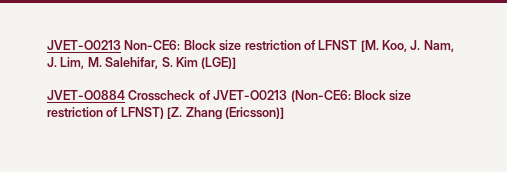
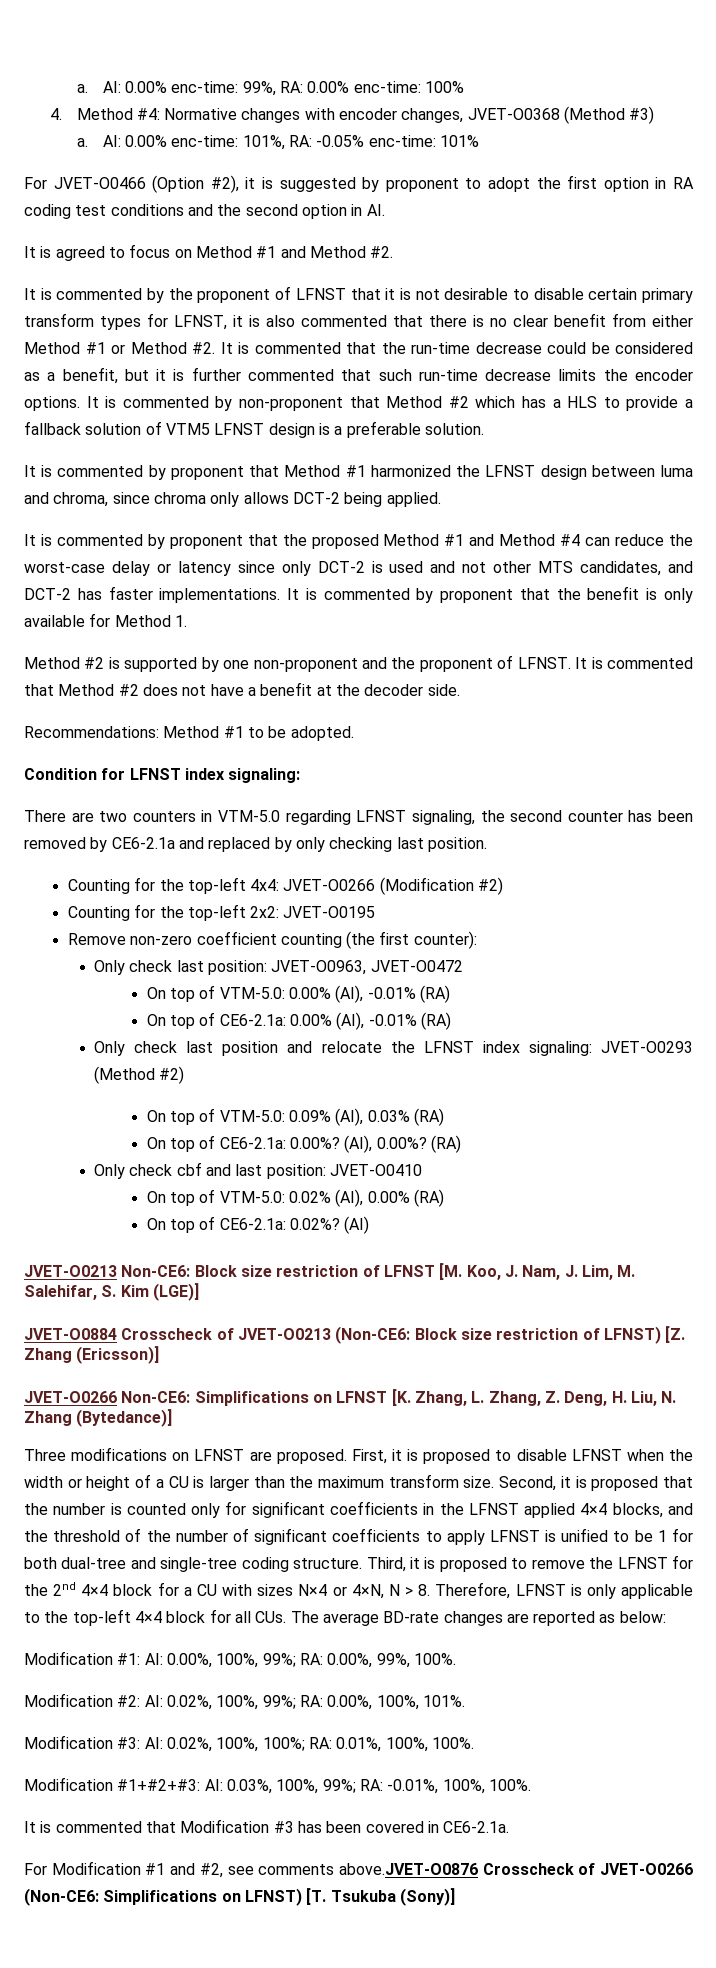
(47, 45) none -> [76,81,465,96] [50,106,655,124] [76,135,480,150] [24,175,695,193] [24,204,385,219] [24,244,394,261] [24,286,693,303] [24,313,693,330] [24,342,693,354] [24,367,694,384] [24,396,694,411] [24,421,484,438] [24,465,694,480] [24,492,441,507] [24,534,694,549] [24,561,694,576] [24,586,693,603] [24,613,187,627] [24,655,694,672] [24,682,460,696] [24,726,354,741] [24,768,301,783] [24,810,694,825] [24,837,487,852] [67,877,504,895] [67,904,376,921] [67,931,477,949] [94,960,463,975] [146,985,450,1003] [146,1012,451,1030] [94,1041,693,1056] [94,1066,185,1084] [146,1108,444,1126] [146,1135,461,1153] [94,1162,423,1179] [146,1189,444,1207] [146,1216,370,1234] a. AI: 0.00% enc-time: 99%, RA: 0.00% enc-time: 100% // 4. Method #4: Normative changes with encoder changes, JVET-O0368 (Method #3) // a. AI: 0.00% enc-time: 101%, RA: -0.05% enc-time: 101% // For JVET-O0466 (Option #2), it is suggested by proponent to adopt the first option in RA coding test conditions and the second option in AI. // It is agreed to focus on Method #1 and Method #2. // It is commented by the proponent of LFNST that it is not desirable to disable certain primary transform types for LFNST, it is also commented that there is no clear benefit from either Method #1 or Method #2. It is commented that the run-time decrease could be considered as a benefit, but it is further commented that such run-time decrease limits the encoder options. It is commented by non-proponent that Method #2 which has a HLS to provide a fallback solution of VTM5 LFNST design is a preferable solution. // It is commented by proponent that Method #1 harmonized the LFNST design between luma and chroma, since chroma only allows DCT-2 being applied. // It is commented by proponent that the proposed Method #1 and Method #4 can reduce the worst-case delay or latency since only DCT-2 is used and not other MTS candidates, and DCT-2 has faster implementations. It is commented by proponent that the benefit is only available for Method 1. // Method #2 is supported by one non-proponent and the proponent of LFNST. It is commented that Method #2 does not have a benefit at the decoder side. // Recommendations: Method #1 to be adopted. // Condition for LFNST index signaling: // There are two counters in VTM-5.0 regarding LFNST signaling, the second counter has been removed by CE6-2.1a and replaced by only checking last position. // Counting for the top-left 4x4: JVET-O0266 (Modification #2) // Counting for the top-left 2x2: JVET-O0195 // Remove non-zero coefficient counting (the first counter): // Only check last position: JVET-O0963, JVET-O0472 // On top of VTM-5.0: 0.00% (AI), -0.01% (RA) // On top of CE6-2.1a: 0.00% (AI), -0.01% (RA) // Only check last position and relocate the LFNST index signaling: JVET-O0293 (Method #2) // On top of VTM-5.0: 0.09% (AI), 0.03% (RA) // On top of CE6-2.1a: 0.00%? (AI), 0.00%? (RA) // Only check cbf and last position: JVET-O0410 // On top of VTM-5.0: 0.02% (AI), 0.00% (RA) // On top of CE6-2.1a: 0.02%? (AI) //
(284, 113) none -> [24,1389,677,1406] [24,1409,173,1427] [24,1447,693,1464] [24,1474,694,1491] [24,1501,694,1518] [24,1528,693,1545] [24,1555,694,1572] [24,1582,693,1599] [24,1609,666,1626] [24,1651,456,1668] [24,1693,465,1710] [24,1735,474,1752] [24,1777,531,1794] [24,1819,510,1833] [24,1861,694,1878] [24,1888,455,1906] // JVET-O0266 Non-CE6: Simplifications on LFNST [K. Zhang, L. Zhang, Z. Deng, H. Liu, N. Zhang (Bytedance)] // Three modifications on LFNST are proposed. First, it is proposed to disable LFNST when the width or height of a CU is larger than the maximum transform size. Second, it is proposed that the number is counted only for significant coefficients in the LFNST applied 4×4 blocks, and the threshold of the number of significant coefficients to apply LFNST is unified to be 1 for both dual-tree and single-tree coding structure. Third, it is proposed to remove the LFNST for the 2nd 4×4 block for a CU with sizes N×4 or 4×N, N > 8. Therefore, LFNST is only applicable to the top-left 4×4 block for all CUs. The average BD-rate changes are reported as below: // Modification #1: AI: 0.00%, 100%, 99%; RA: 0.00%, 99%, 100%. // Modification #2: AI: 0.02%, 100%, 99%; RA: 0.00%, 100%, 101%. // Modification #3: AI: 0.02%, 100%, 100%; RA: 0.01%, 100%, 100%. // Modification #1+#2+#3: AI: 0.03%, 100%, 99%; RA: -0.01%, 100%, 100%. // It is commented that Modification #3 has been covered in CE6-2.1a. // For Modification #1 and #2, see comments above.JVET-O0876 Crosscheck of JVET-O0266 (Non-CE6: Simplifications on LFNST) [T. Tsukuba (Sony)]

